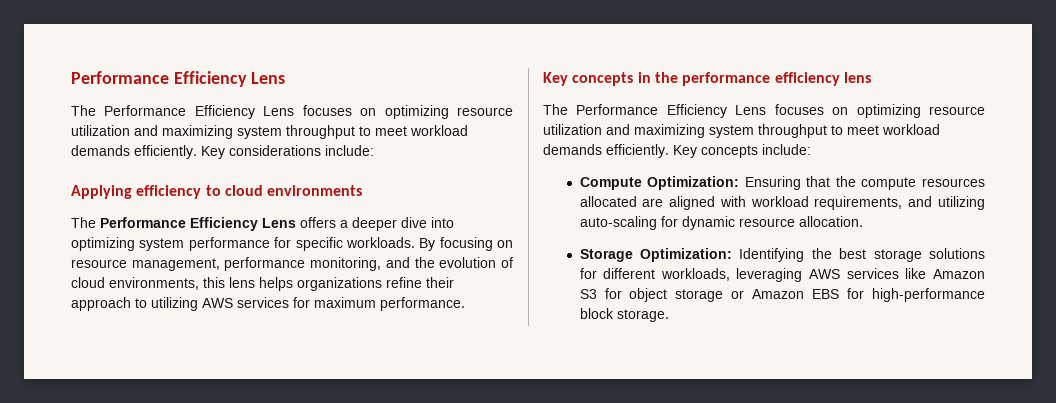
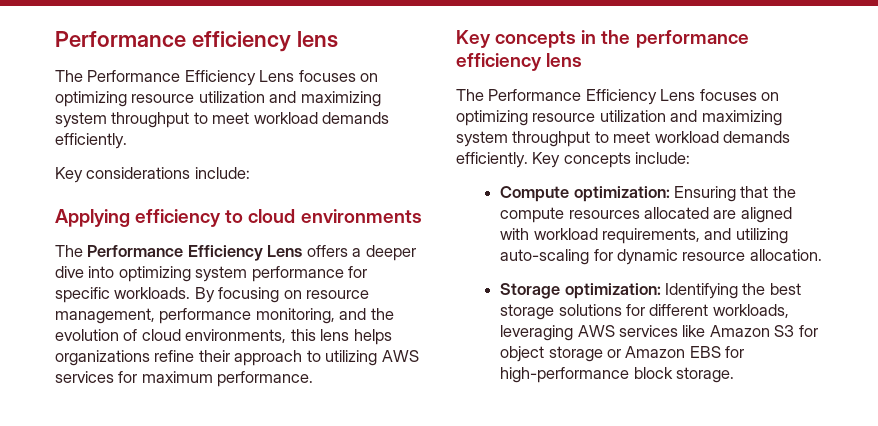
[71,71,286,87] Performance Efficiency Lens -> [55,31,338,52] Performance efficiency lens
(197, 152) none -> (127, 141) //
[647,176,740,190] Optimization: -> [573,186,670,202] optimization:
[640,248,733,262] Optimization: -> [564,283,661,299] optimization:

